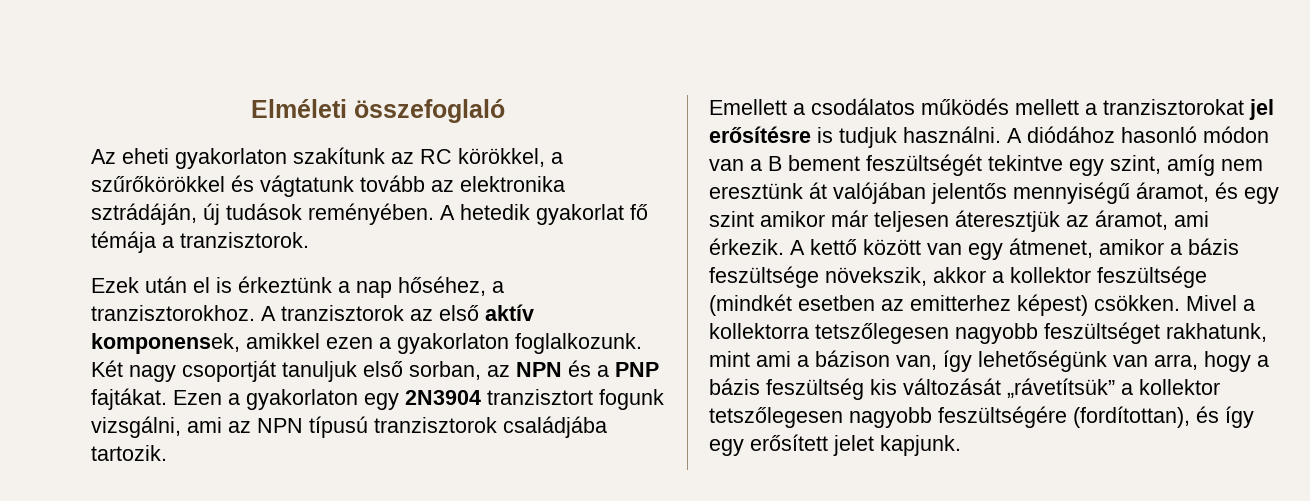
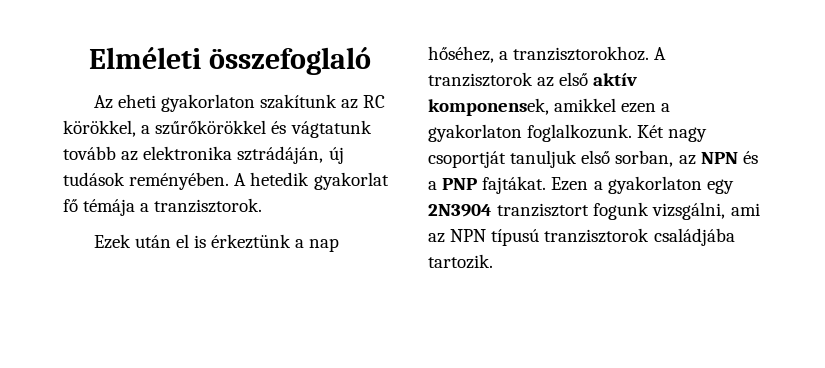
[709,98,1274,120] [709,126,1269,148] [709,154,1263,176] [709,182,1279,204] [709,210,1209,232] [709,238,1239,260] [709,266,1207,288] [709,294,1255,316] [709,322,1267,344] [709,350,1269,372] [709,378,1220,400] [709,406,1254,428] [709,434,961,456] // Emellett a csodálatos működés mellett a tranzisztorokat jel erősítésre is tudjuk használni. A diódához hasonló módon van a B bement feszültségét tekintve egy szint, amíg nem eresztünk át valójában jelentős mennyiségű áramot, és egy szint amikor már teljesen áteresztjük az áramot, ami érkezik. A kettő között van egy átmenet, amikor a bázis feszültsége növekszik, akkor a kollektor feszültsége (mindkét esetben az emitterhez képest) csökken. Mivel a kollektorra tetszőlegesen nagyobb feszültséget rakhatunk, mint ami a bázison van, így lehetőségünk van arra, hogy a bázis feszültség kis változását „rávetítsük” a kollektor tetszőlegesen nagyobb feszültségére (fordítottan), és így egy erősített jelet kapjunk. -> (493, 261) none

